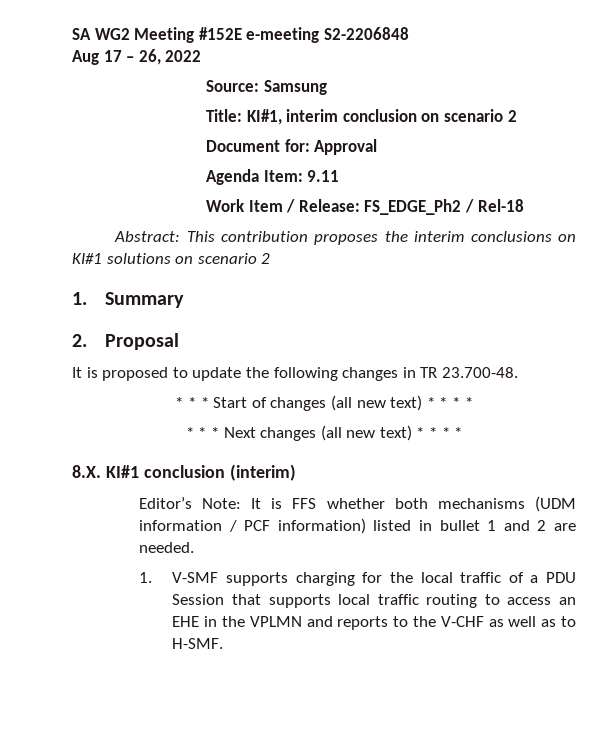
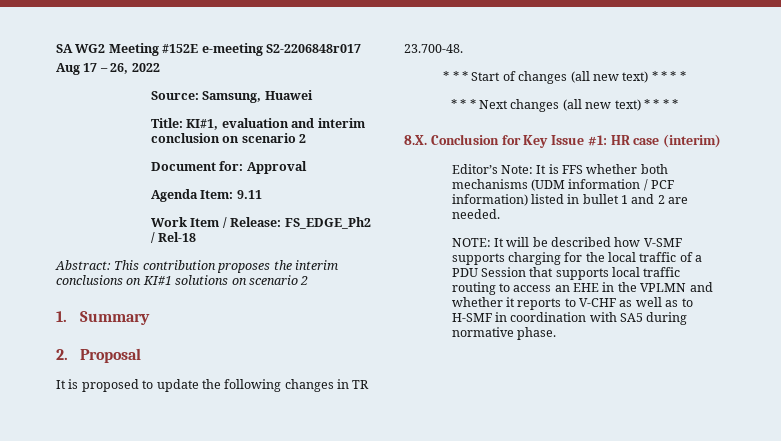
[323,27,409,40] S2-2206848 -> [265,44,361,53] S2-2206848r017
[263,80,327,95] Samsung -> [202,90,313,103] Samsung, Huawei
(282, 117) none -> [221,118,315,128] evaluation and
[105,465,225,478] KI#1 conclusion -> [430,134,660,148] Conclusion for Key Issue #1: HR case
[138,572,152,583] 1. -> [451,237,641,247] NOTE: It will be described how
(333, 621) none -> [451,297,515,307] whether it
[413,616,437,627] the -> (576, 302) none
[172,638,224,649] H-SMF. -> [451,312,688,325] [451,327,556,340] H-SMF in coordination with SA5 during normative phase.

